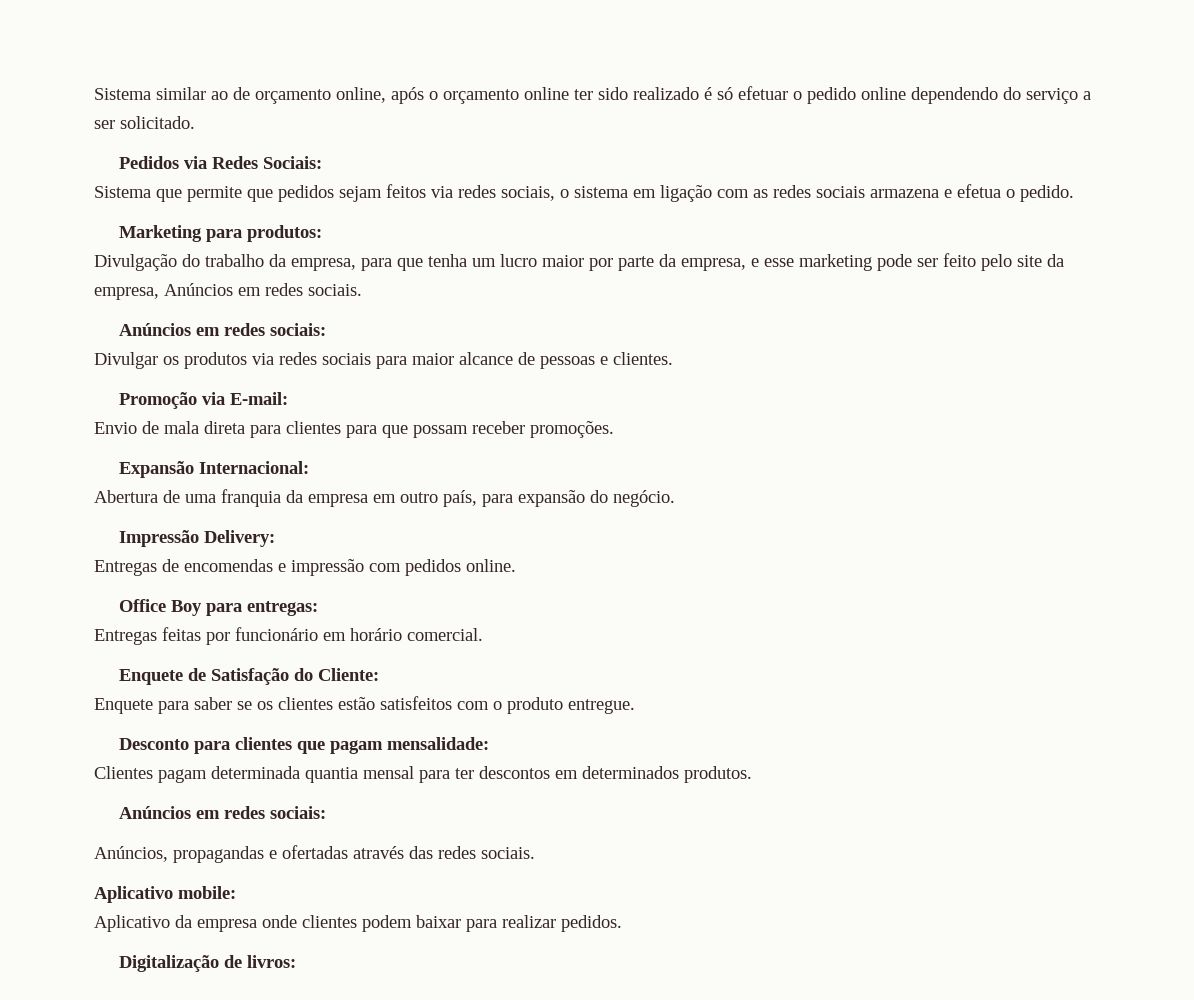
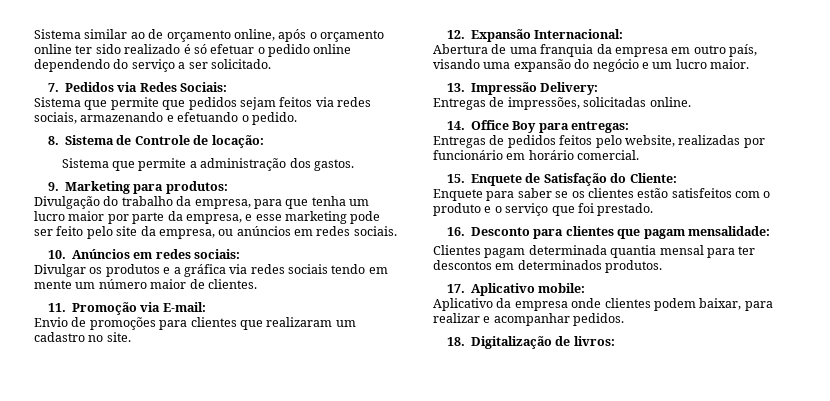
(195, 122) none -> [47,83,59,92] 7.
[560,184,1074,202] o sistema em ligação com as redes sociais armazena e efetua o pedido. // -> [80,112,297,125] [47,135,264,148] [61,158,354,171] [47,182,59,191] armazenando e efetuando o pedido. // 8. Sistema de Controle de locação: // Sistema que permite a administração dos gastos. // 9.
[164,283,233,296] Anúncios -> [218,226,291,236] ou anúncios
(362, 290) none -> [47,250,66,259] 10.
[252,352,608,369] via redes sociais para maior alcance de pessoas e -> [163,264,388,277] [34,279,205,289] e a gráfica via redes sociais tendo em mente um número maior de
(673, 358) none -> [47,303,66,312] 11.
[164,421,614,438] mala direta para clientes para que possam receber promoções. // -> [89,317,356,330] [34,332,131,342] [446,30,465,39] promoções para clientes que realizaram um cadastro no site. // 12.
[482,490,675,507] para expansão do negócio. // -> [433,59,749,72] [446,83,465,92] visando uma expansão do negócio e um lucro maior. // 13.
[184,559,461,576] encomendas e impressão com pedidos -> [507,97,647,110] impressões, solicitadas
(516, 565) none -> [446,121,465,130] 14.
[162,627,201,641] feitas -> [489,135,741,148] de pedidos feitos pelo website, realizadas
(483, 634) none -> [446,174,465,183] 15.
[568,699,635,714] entregue. // -> [484,203,654,216] [446,227,465,236] e o serviço que foi prestado. // 16.
[118,806,326,819] [94,845,535,863] Anúncios em redes sociais: // Anúncios, propagandas e ofertadas através das redes sociais. // -> [446,284,465,293] 17.
[416,915,461,928] baixar -> [699,298,742,310] baixar,
(556, 921) none -> [483,313,570,326] e acompanhar
(622, 923) none -> [446,337,465,346] 18.

